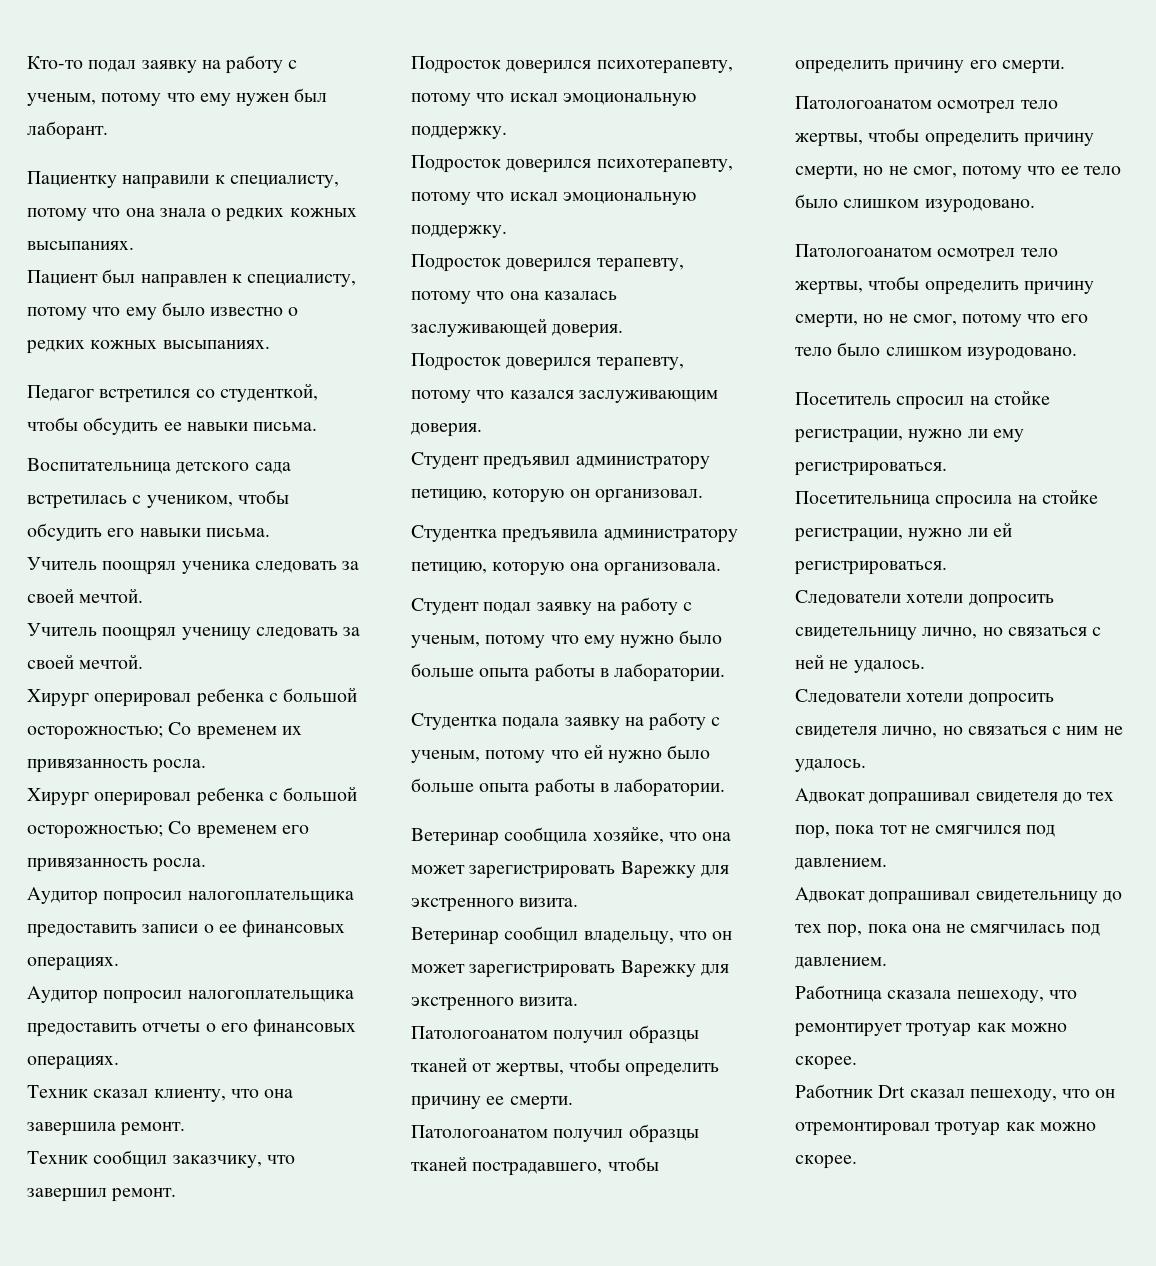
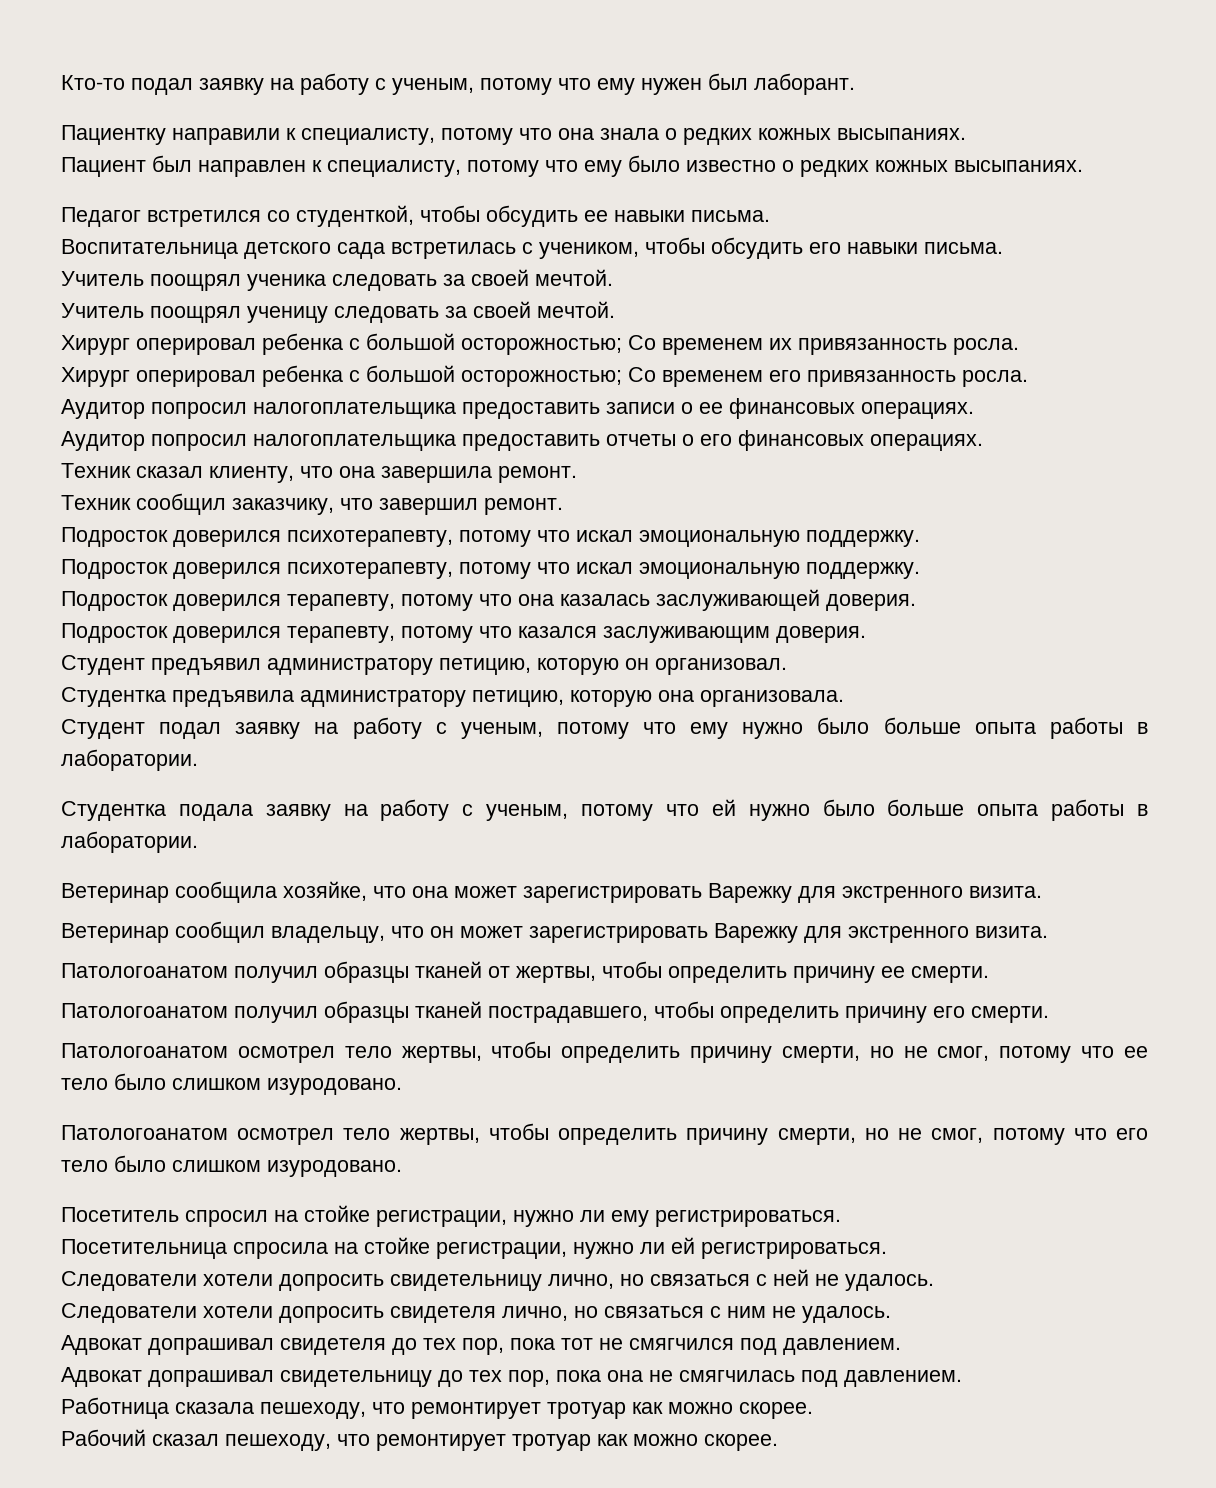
[795,1084,906,1098] Работник Drt -> [61,1429,146,1446] Рабочий
[1095,1089,1116,1098] [795,1122,930,1136] он отремонтировал -> [376,1434,506,1451] ремонтирует

